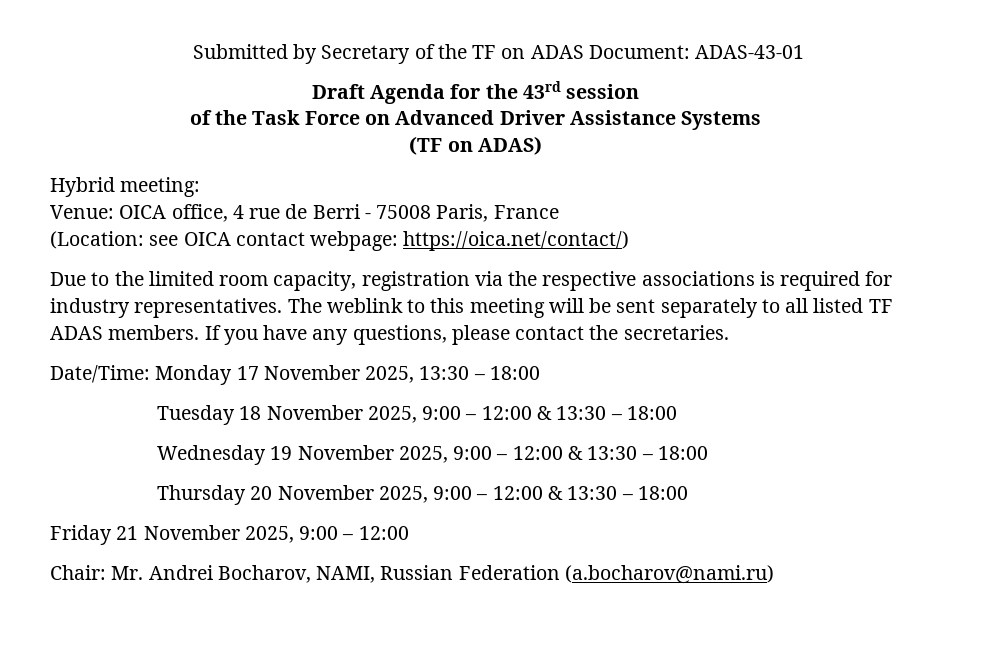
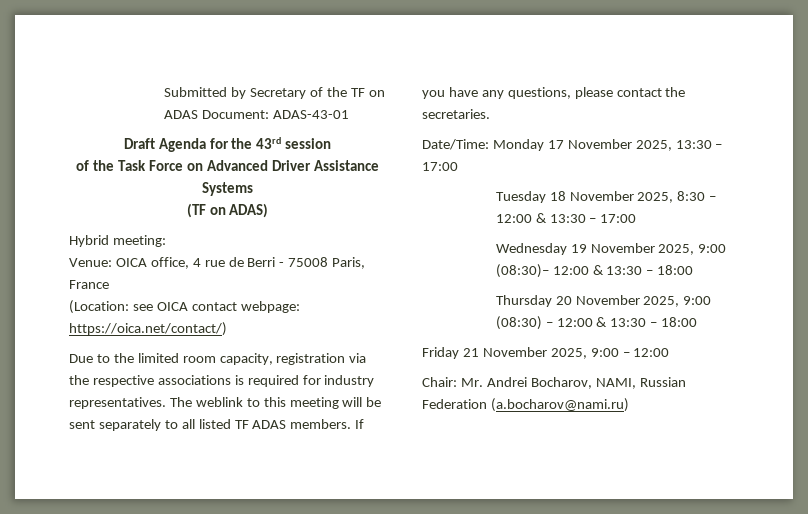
[489,366,540,380] 18:00 -> [422,162,458,171] 17:00
[422,406,677,420] 9:00 – 12:00 & 13:30 – 18:00 -> [677,191,717,201] [495,213,637,223] 8:30 – 12:00 & 13:30 – 17:00
[496,454,508,460] – -> [495,264,549,278] (08:30)–
(473, 493) none -> [495,316,542,330] (08:30)

